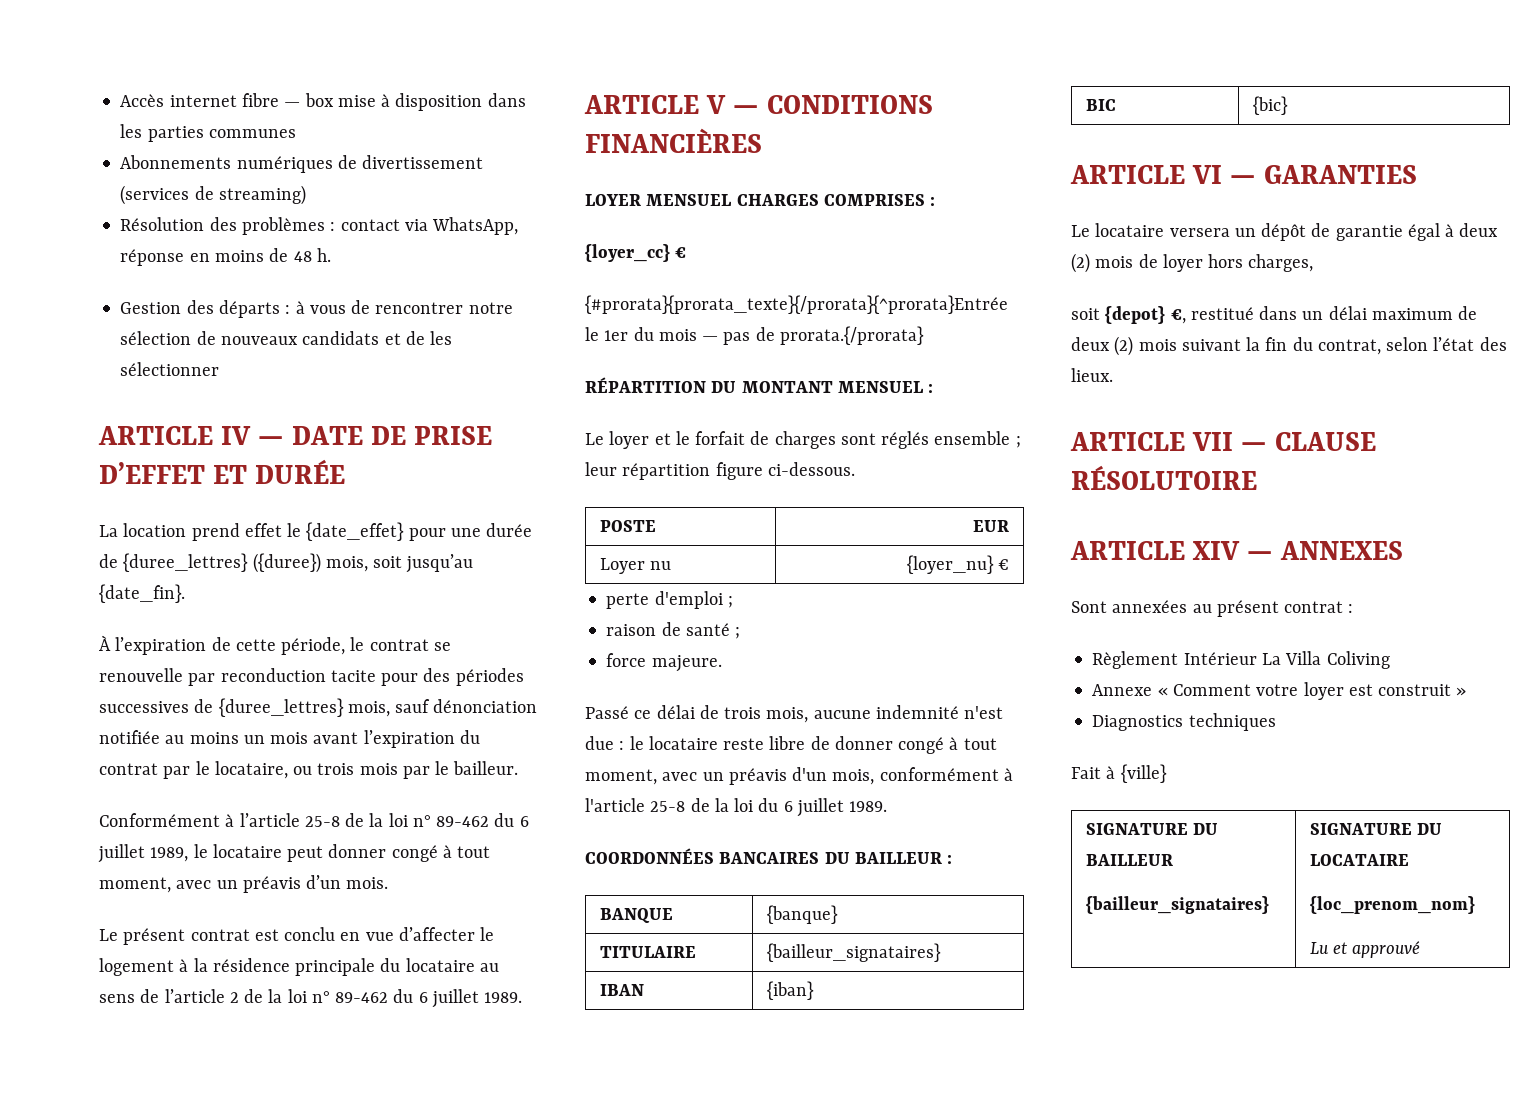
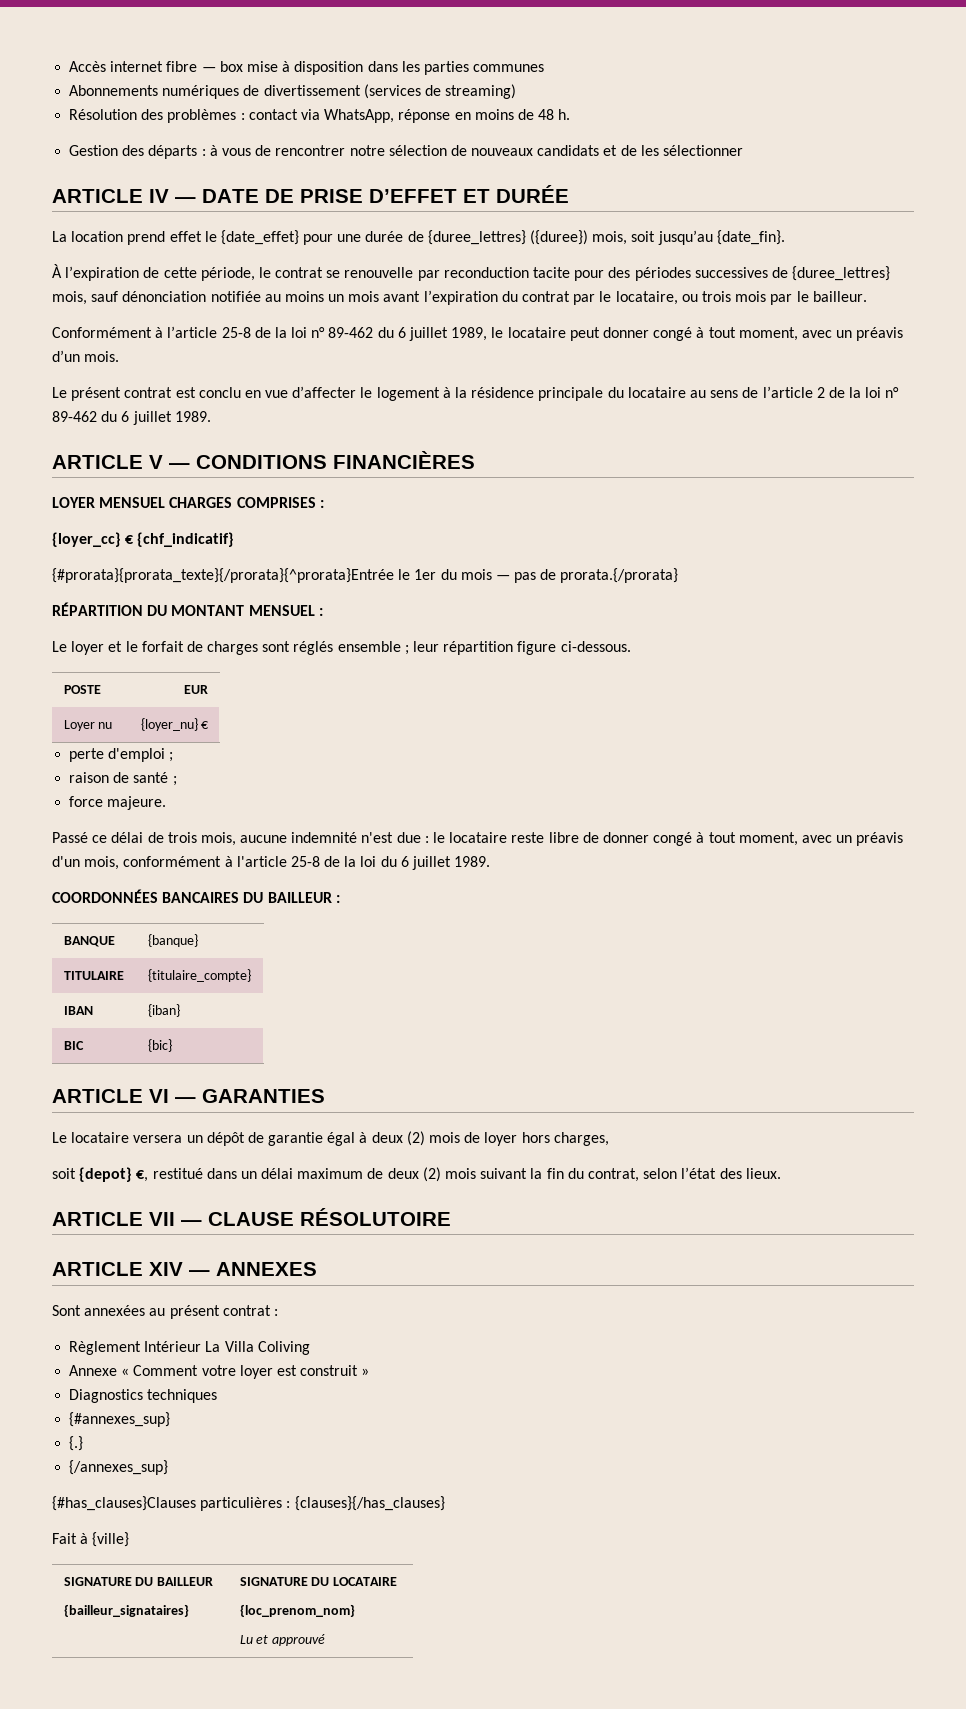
(687, 252) none -> [137,532,235,547] {chf_indicatif}
[766,943,941,962] {bailleur_signataires} -> [147,969,251,982] {titulaire_compte}
(1276, 722) none -> [69,1412,171,1427] [69,1436,84,1451] [69,1460,169,1475] [52,1496,445,1511] // {#annexes_sup} // {.} // {/annexes_sup} // {#has_clauses}Clauses particulières : {clauses}{/has_clauses}

